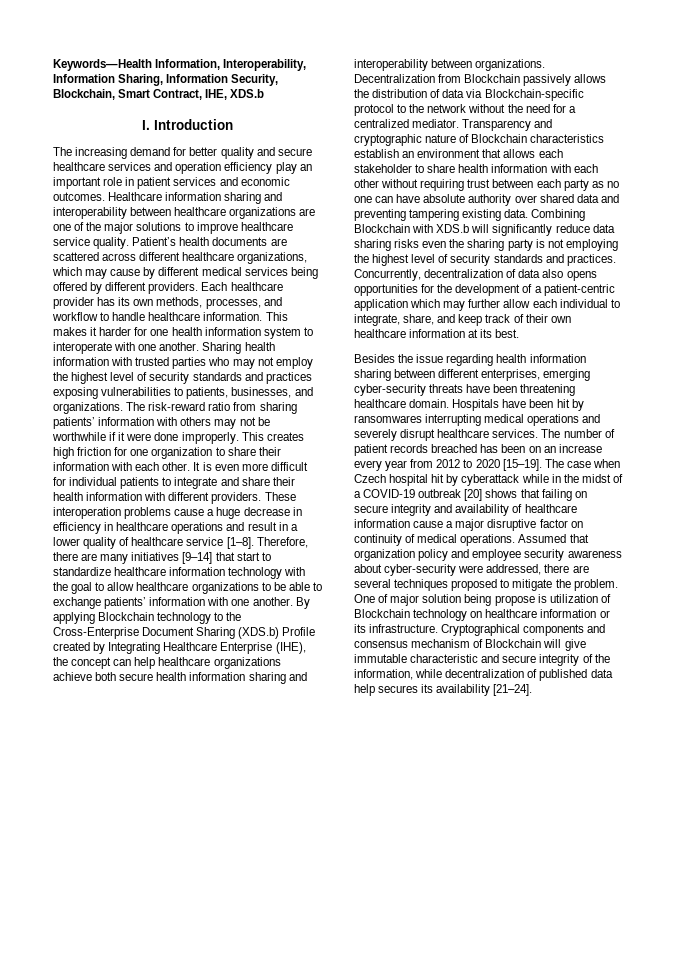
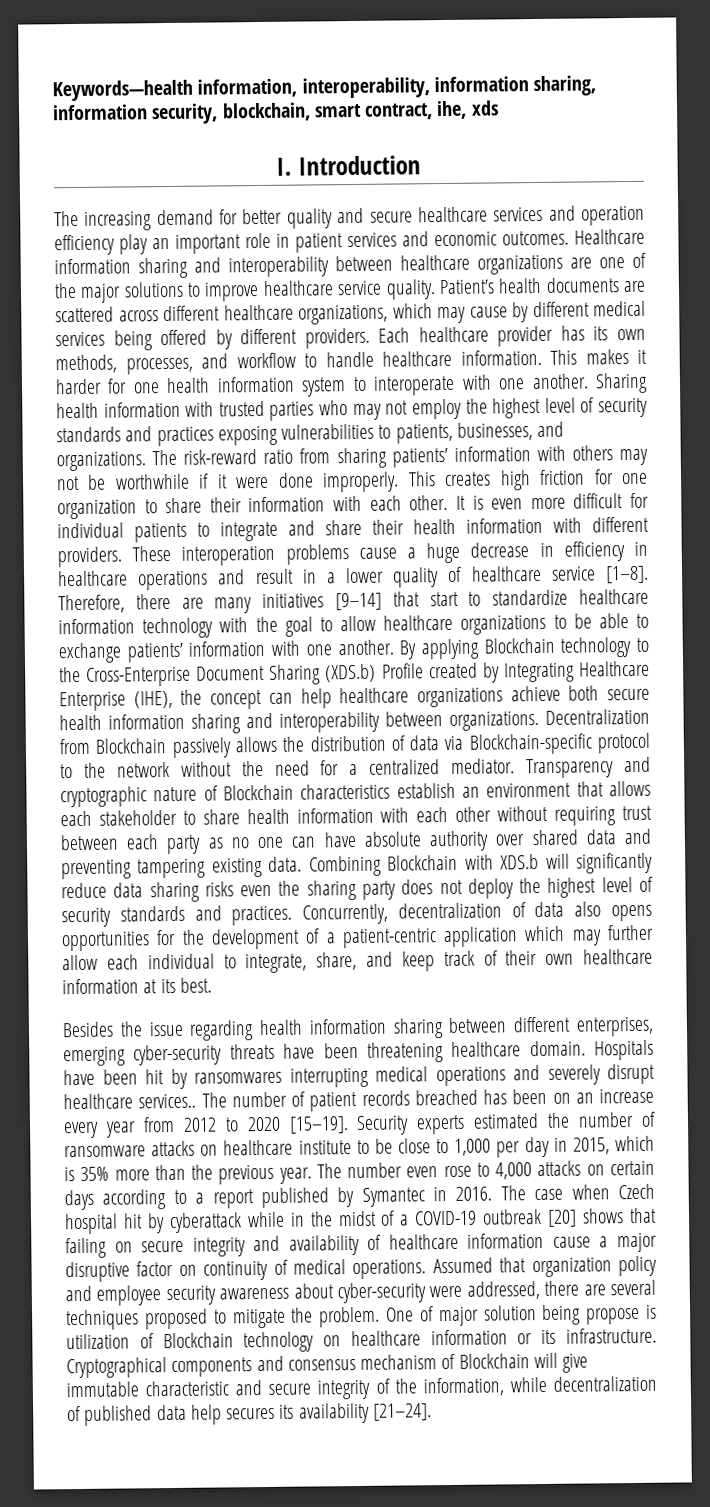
[53,59,307,71] [53,74,279,86] [53,89,265,100] Keywords—Health Information, Interoperability, Information Sharing, Information Security, Blockchain, Smart Contract, IHE, XDS.b -> [52,75,597,102] [52,100,499,125] Keywords—health information, interoperability, information sharing, information security, blockchain, smart contract, ihe, xds
[535,239,618,251] is not employing -> [401,878,514,899] does not deploy
[492,429,539,438] services. -> [138,1093,197,1109] services..
(542, 465) none -> [356,1111,656,1135] [64,1135,656,1158] [64,1160,655,1185] [64,1186,493,1211] Security experts estimated the number of ransomware attacks on healthcare institute to be close to 1,000 per day in 2015, which is 35% more than the previous year. The number even rose to 4,000 attacks on certain days according to a report published by Symantec in 2016.

